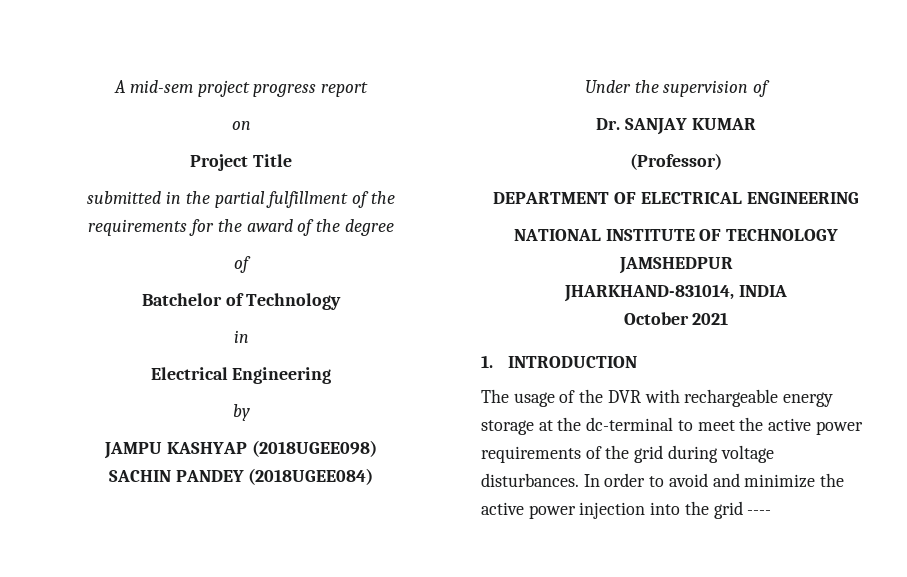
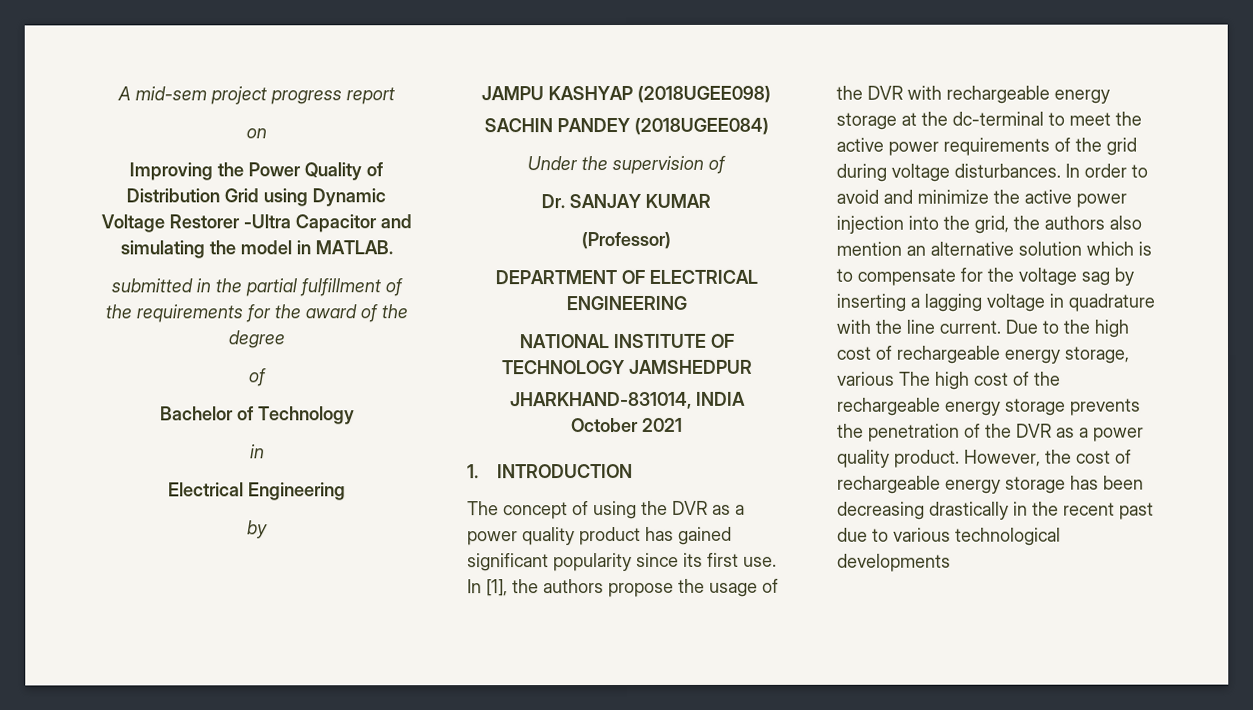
[190,154,292,171] Project Title -> [129,162,383,181] [126,188,386,207] [100,214,412,233] [119,240,393,259] Improving the Power Quality of Distribution Grid using Dynamic Voltage Restorer -Ultra Capacitor and simulating the model in MATLAB.
[141,293,222,306] Batchelor -> [159,406,234,421] Bachelor
(509, 396) none -> [503,500,745,520] [467,526,732,546] [467,552,777,572] [467,578,705,598] concept of using the DVR as a power quality product has gained significant popularity since its first use. In [1], the authors propose the
[713,501,772,519] grid ---- -> [974,215,1142,234] [836,241,1152,256] [836,267,1134,286] [836,293,1155,312] [836,319,1129,338] [836,345,1130,364] [837,371,1061,390] [837,397,1141,416] [837,423,1144,442] [837,449,1132,468] [837,475,1144,494] [837,501,1154,520] [837,527,1061,546] [837,553,951,572] grid, the authors also mention an alternative solution which is to compensate for the voltage sag by inserting a lagging voltage in quadrature with the line current. Due to the high cost of rechargeable energy storage, various The high cost of the rechargeable energy storage prevents the penetration of the DVR as a power quality product. However, the cost of rechargeable energy storage has been decreasing drastically in the recent past due to various technological developments

